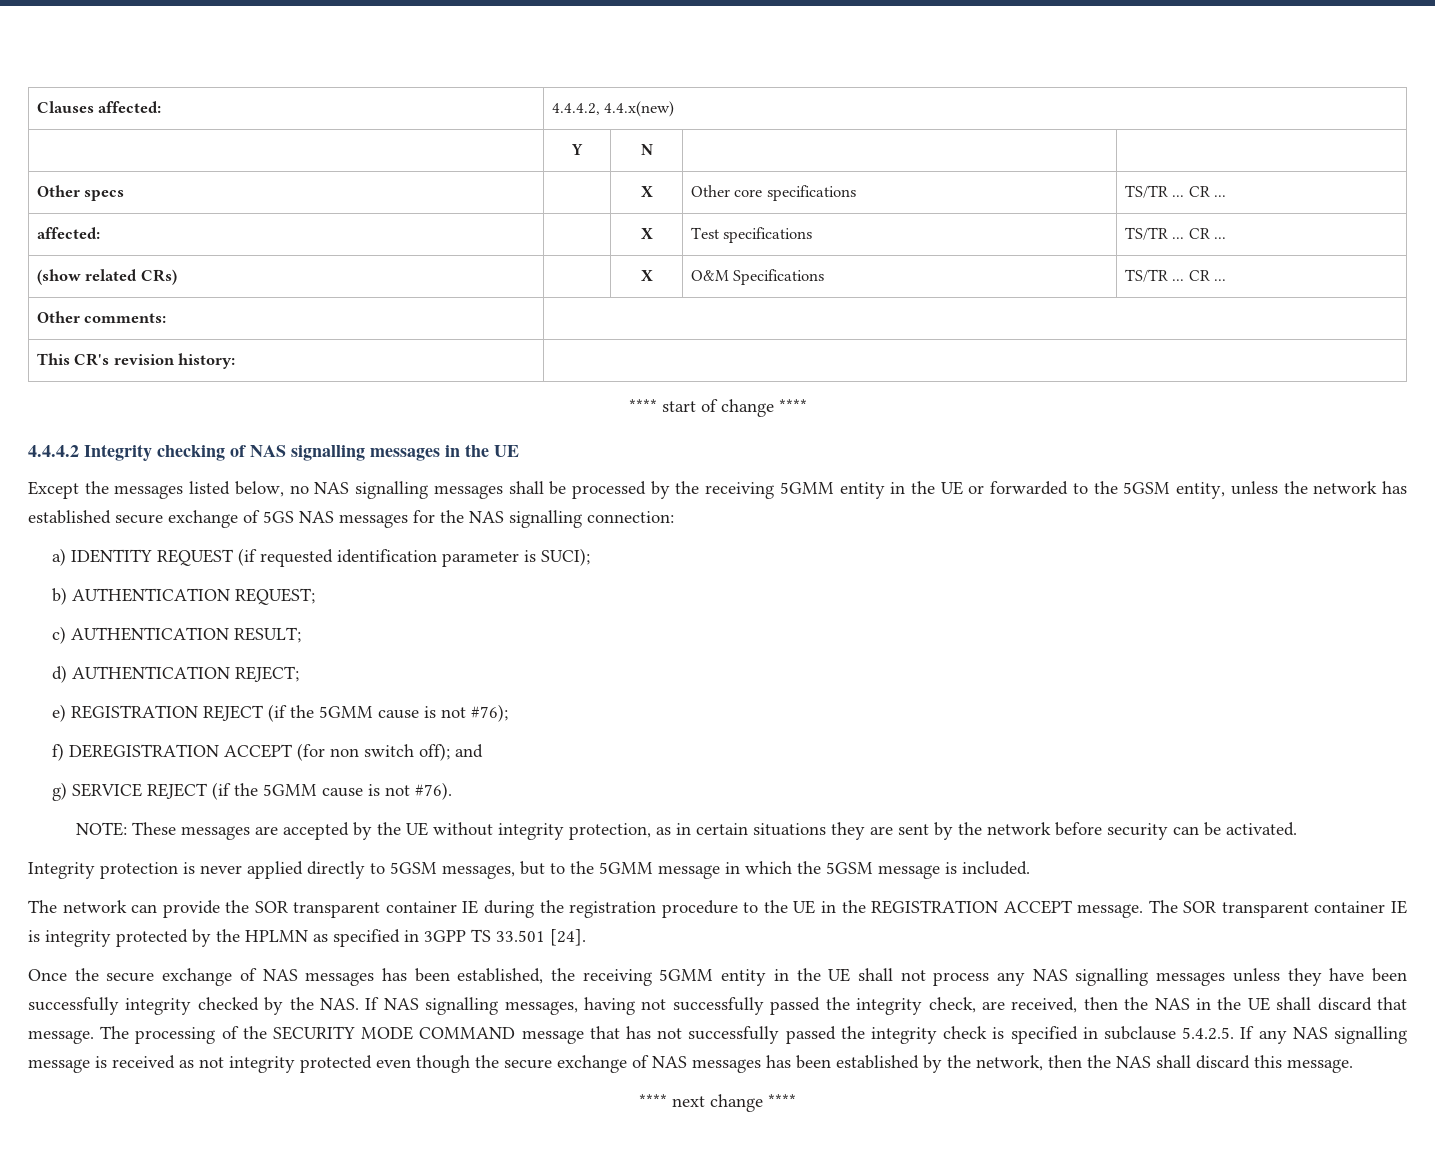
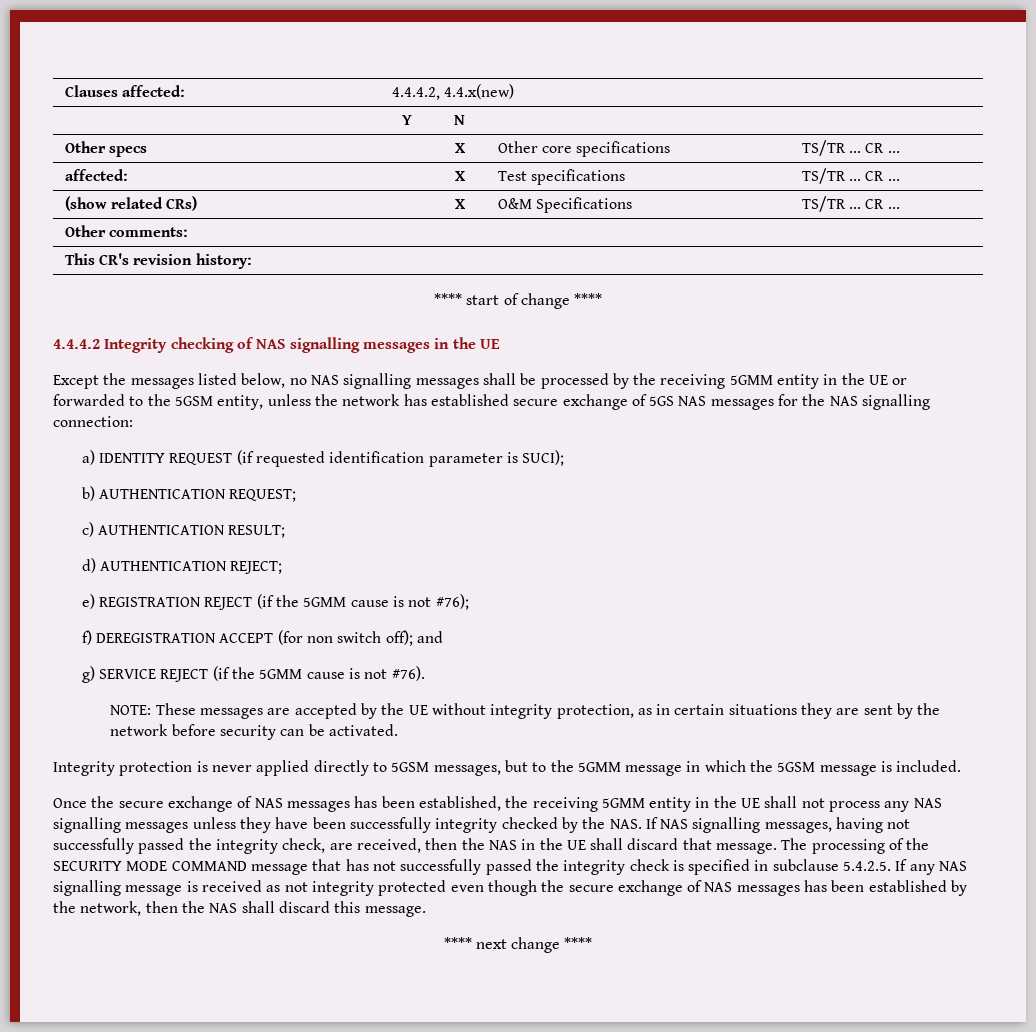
[28,900,1407,918] [28,929,586,947] // The network can provide the SOR transparent container IE during the registration procedure to the UE in the REGISTRATION ACCEPT message. The SOR transparent container IE is integrity protected by the HPLMN as specified in 3GPP TS 33.501 [24]. -> (962, 766) none

